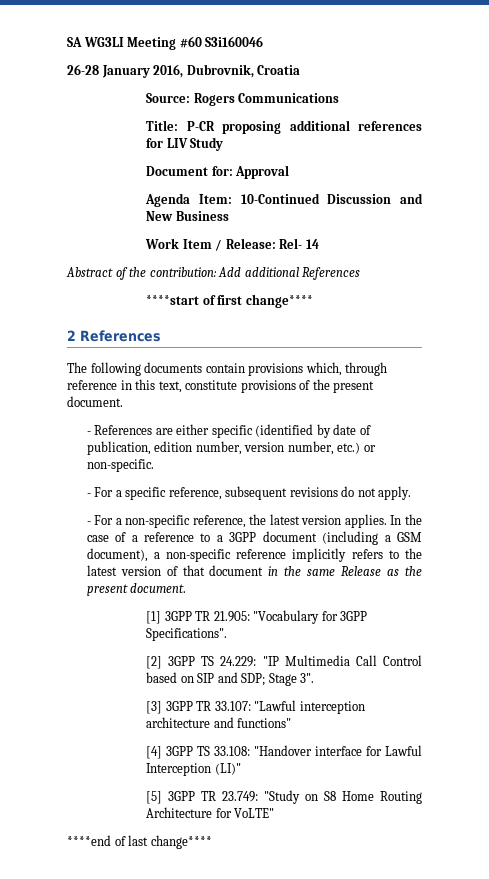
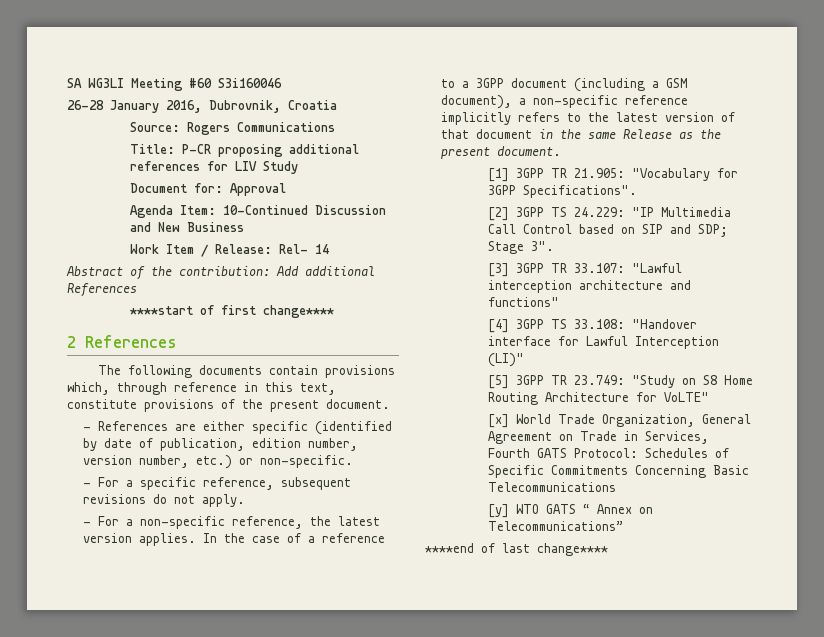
(275, 813) none -> [487,414,751,428] [487,431,709,444] [487,448,729,458] [487,465,749,478] [487,482,616,492] [487,504,653,518] [487,521,623,531] // [x] World Trade Organization, General Agreement on Trade in Services, Fourth GATS Protocol: Schedules of Specific Commitments Concerning Basic Telecommunications // [y] WTO GATS “ Annex on Telecommunications”

